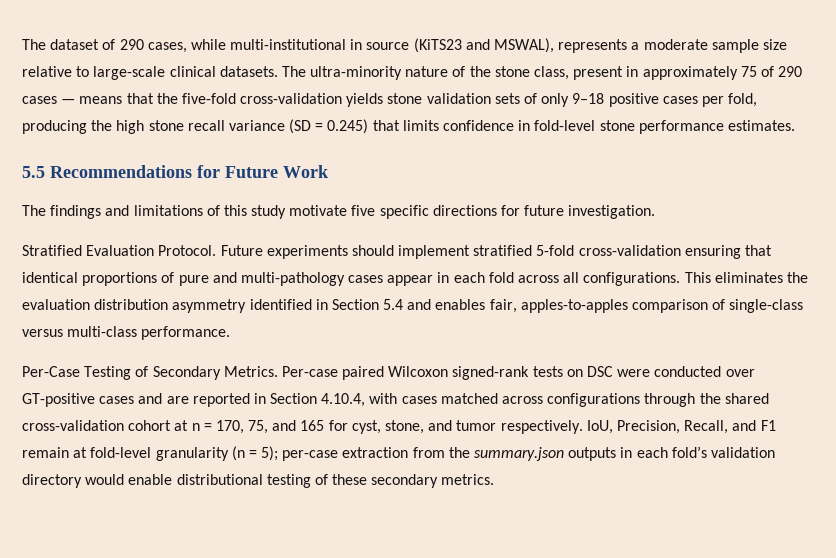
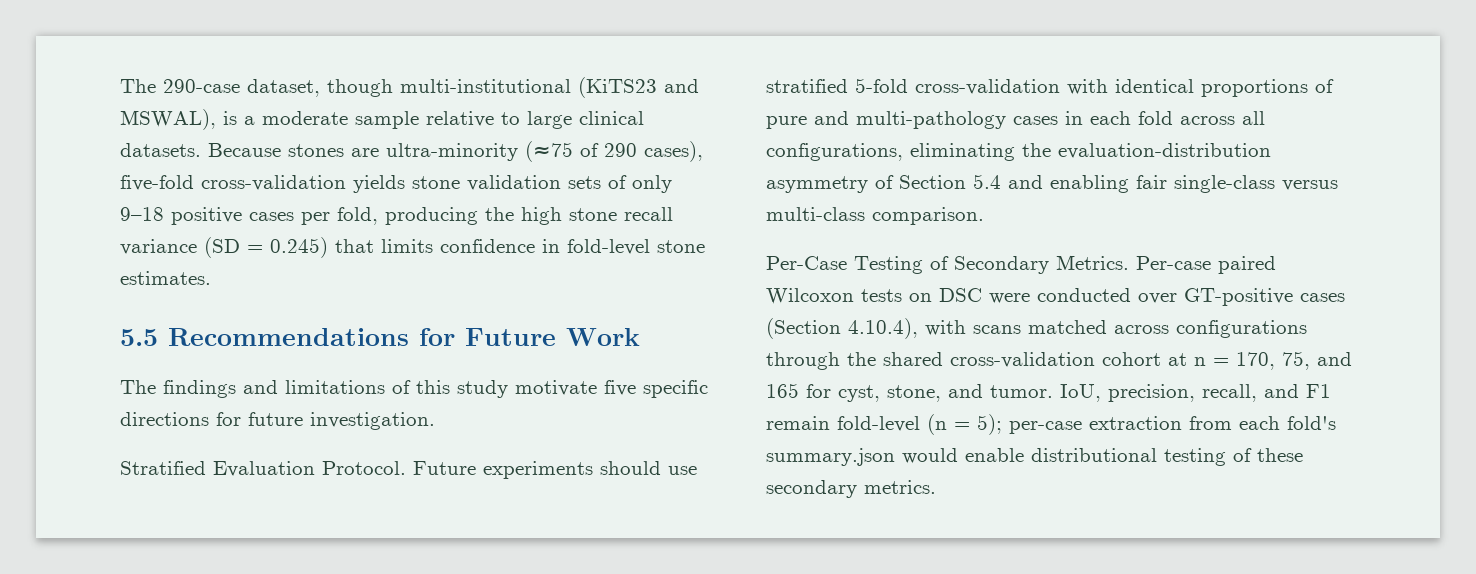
[22,39,410,53] The dataset of 290 cases, while multi-institutional in source -> [120,79,571,97] The 290-case dataset, though multi-institutional
[558,39,628,53] represents -> [223,111,237,125] is
[762,39,787,50] size -> (419, 120) none
[93,66,166,80] large-scale -> [527,111,572,129] large
[281,66,803,80] [22,93,178,104] The ultra-minority nature of the stone class, present in approximately 75 of 290 cases — means that the -> [208,141,703,162] Because stones are ultra-minority (≈75 of 290 cases),
[638,120,724,134] performance -> (705, 246) none
[398,245,471,259] implement -> [668,466,697,475] use
[684,245,773,259] ensuring that -> [1067,79,1108,95] with
[387,275,434,286] appear -> (1058, 120) none
[583,272,808,286] [22,299,726,313] configurations. This eliminates the evaluation distribution asymmetry identified in Section 5.4 and enables fair, apples-to-apples comparison of -> [766,143,1271,161] [766,174,1167,193] configurations, eliminating the evaluation-distribution asymmetry of Section 5.4 and enabling fair
[141,326,231,340] performance. -> [872,207,984,225] comparison.
[452,366,530,380] signed-rank -> (854, 296) none
[138,393,437,407] and are reported in Section 4.10.4, with cases -> [766,318,1021,339] (Section 4.10.4), with scans
[456,420,776,434] [22,447,229,461] tumor respectively. IoU, Precision, Recall, and F1 remain at fold-level granularity -> [990,384,1331,402] [766,416,920,432] tumor. IoU, precision, recall, and F1 remain fold-level
[448,446,775,461] [22,474,82,488] the summary.json outputs in each fold’s validation directory -> [1239,416,1336,430] [766,448,895,466] each fold's summary.json

